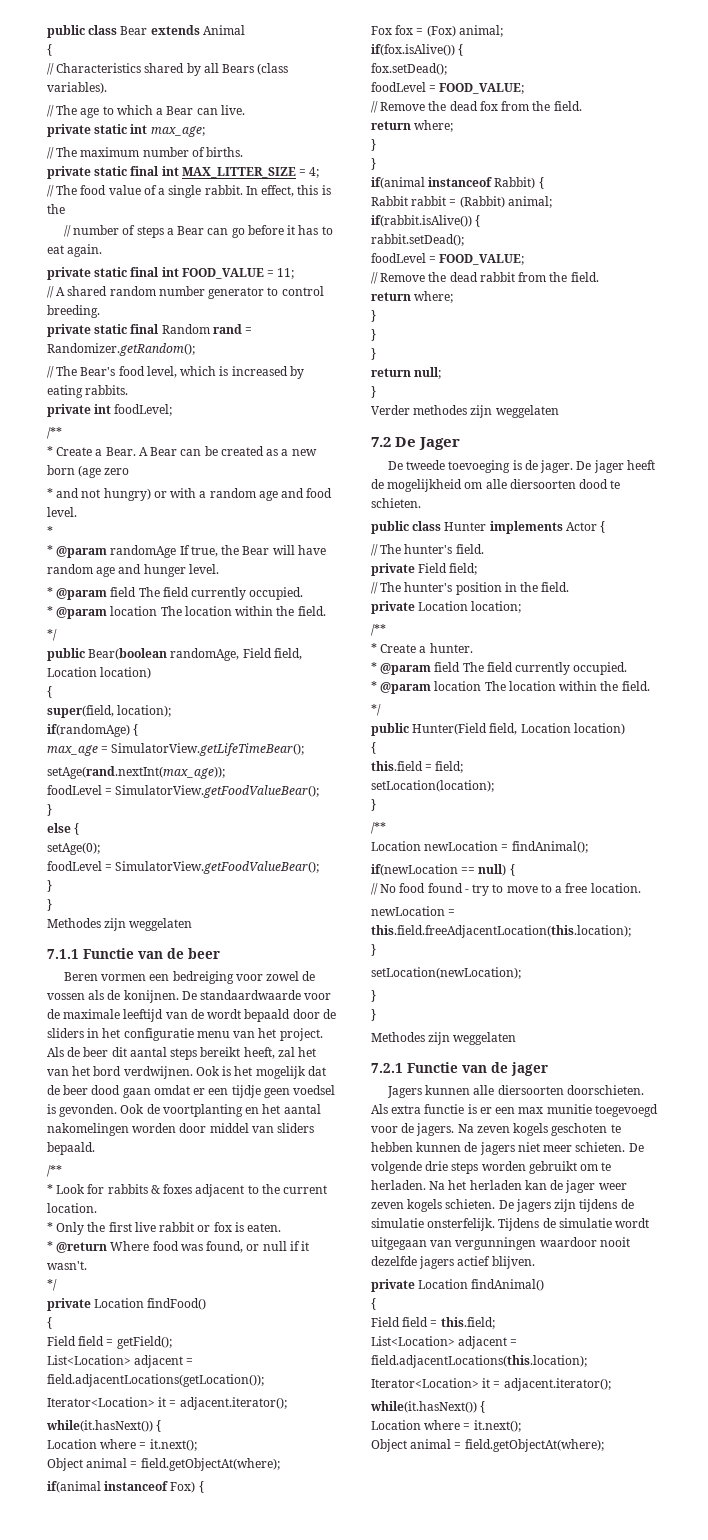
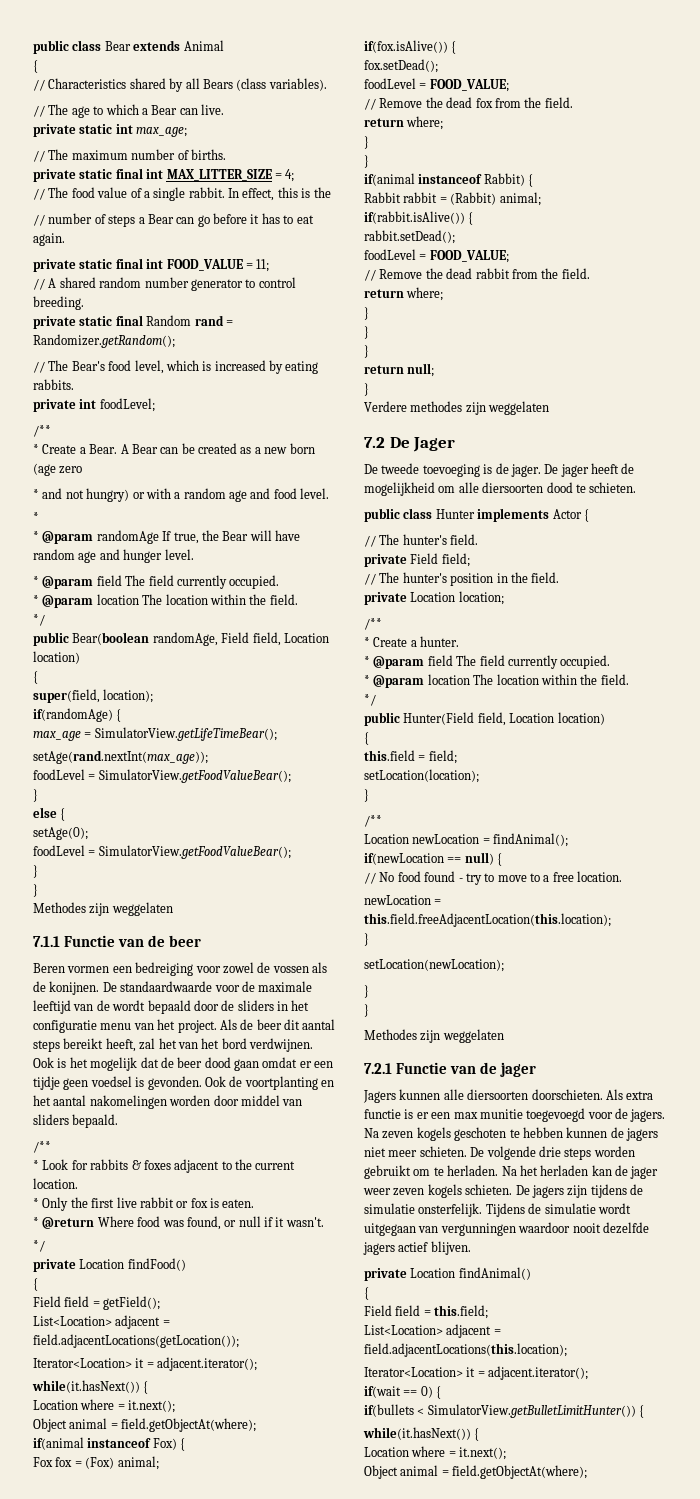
[371,405,410,415] Verder -> [364,401,407,412] Verdere
(611, 1384) none -> [364,1386,442,1399] [364,1404,645,1418] // if(wait == 0) { // if(bullets < SimulatorView.getBulletLimitHunter()) {

